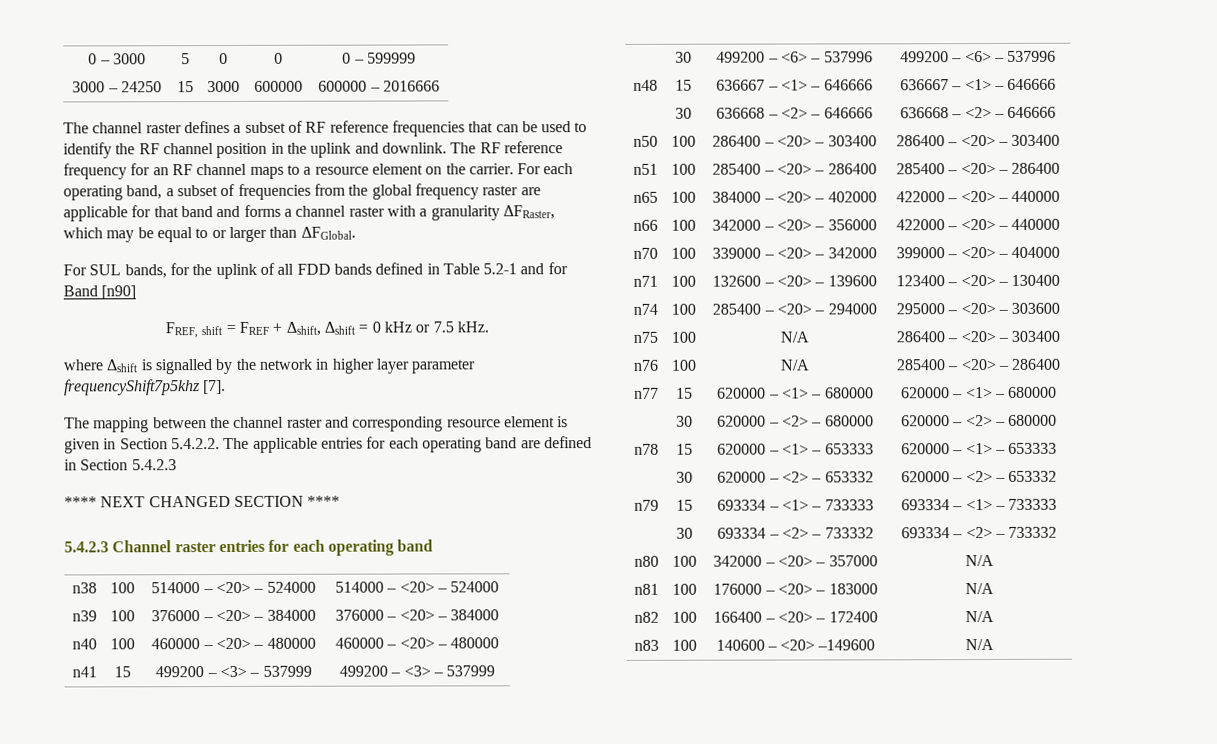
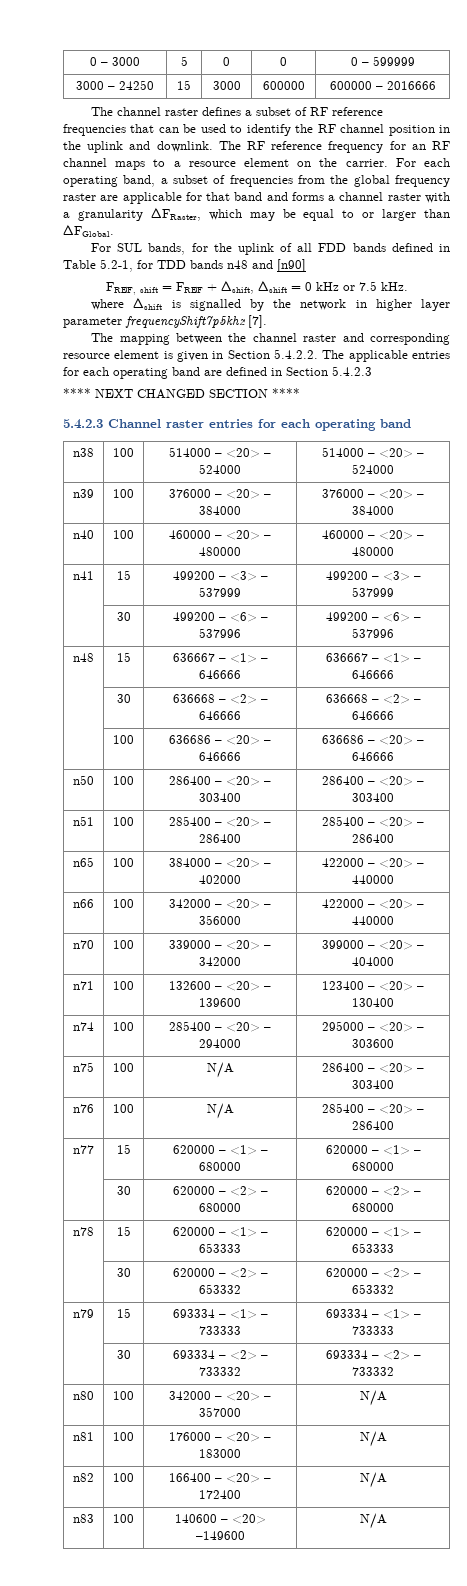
[483,262,568,275] [63,285,98,297] 5.2-1 and for Band -> [100,259,273,272] 5.2-1, for TDD bands n48 and
(1057, 112) none -> [113,735,134,744] [169,735,271,745] [199,752,241,761] [322,735,424,745] [352,752,394,761] // | 100 | 636686 – <20> – 646666 | 636686 – <20> – 646666

